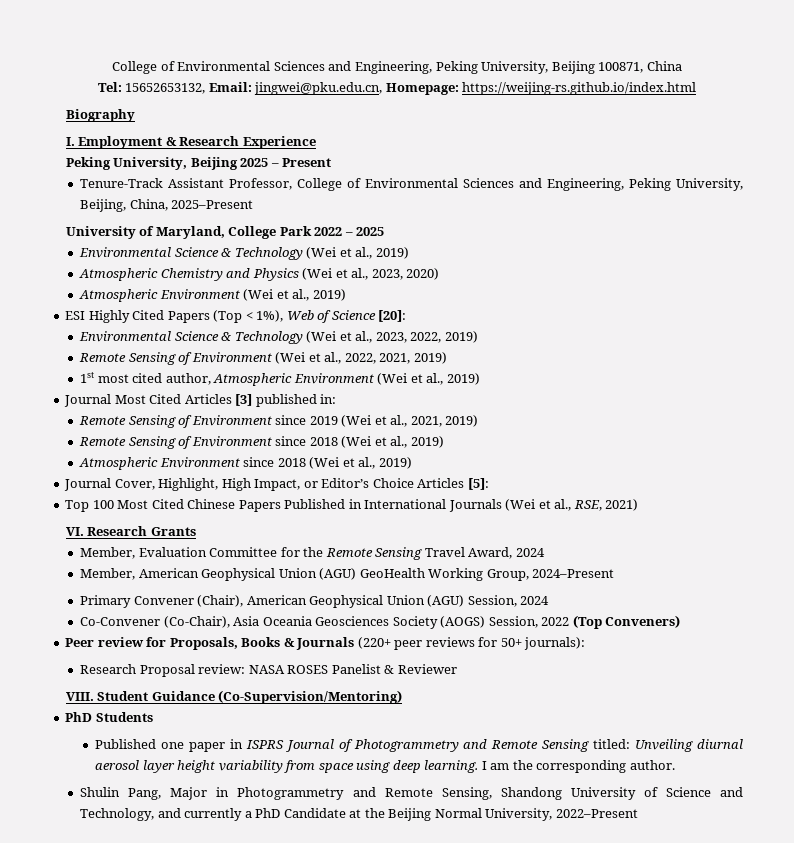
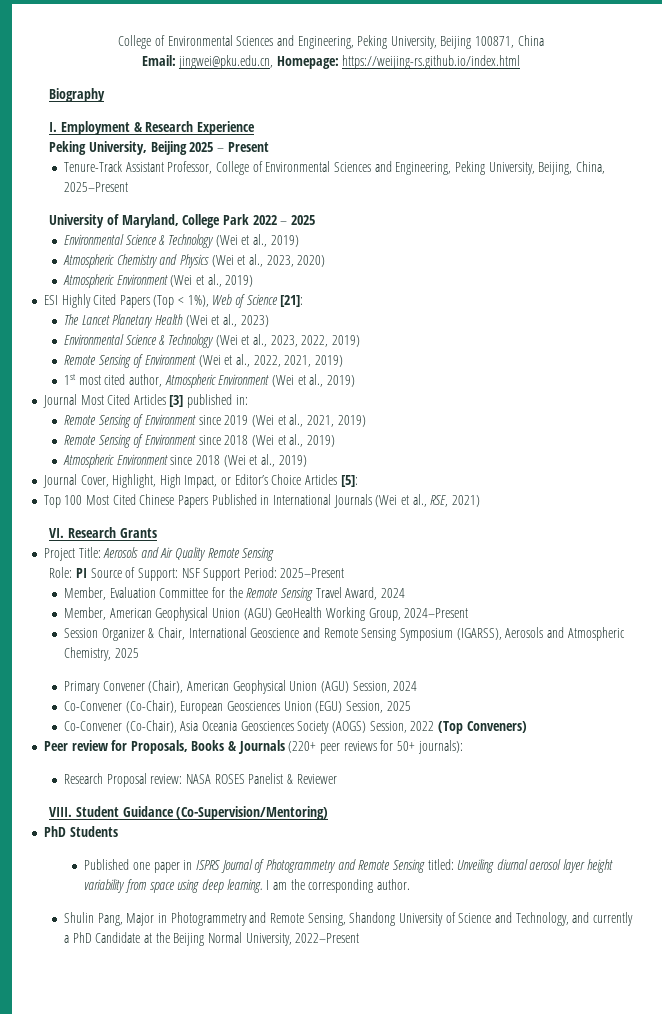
[97,82,206,94] Tel: 15652653132, -> (544, 40) none
[378,310,407,322] [20]: -> [280,295,304,307] [64,314,269,328] [21]: // The Lancet Planetary Health (Wei et al., 2023)
(196, 531) none -> [43,547,275,561] [49,567,345,581] // Project Title: Aerosols and Air Quality Remote Sensing // Role: PI Source of Support: NSF Support Period: 2025–Present
(615, 573) none -> [64,627,625,641] [64,647,139,661] // Session Organizer & Chair, International Geoscience and Remote Sensing Symposium (IGARSS), Aerosols and Atmospheric Chemistry, 2025
(550, 600) none -> [64,700,411,714] // Co-Convener (Co-Chair), European Geosciences Union (EGU) Session, 2025

